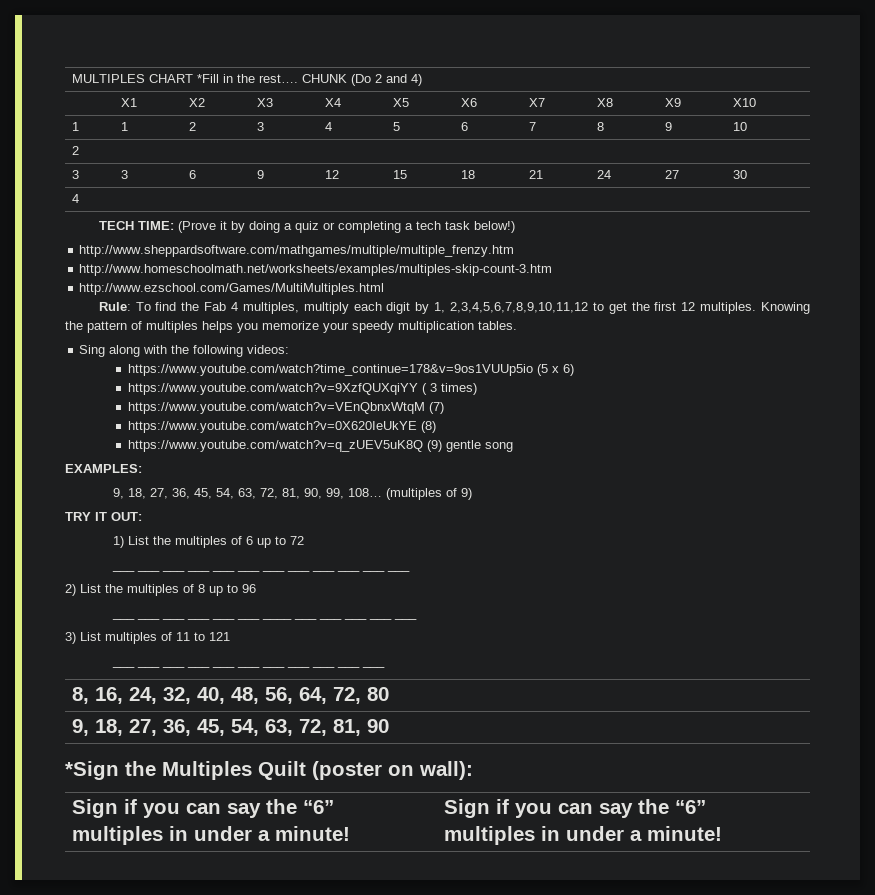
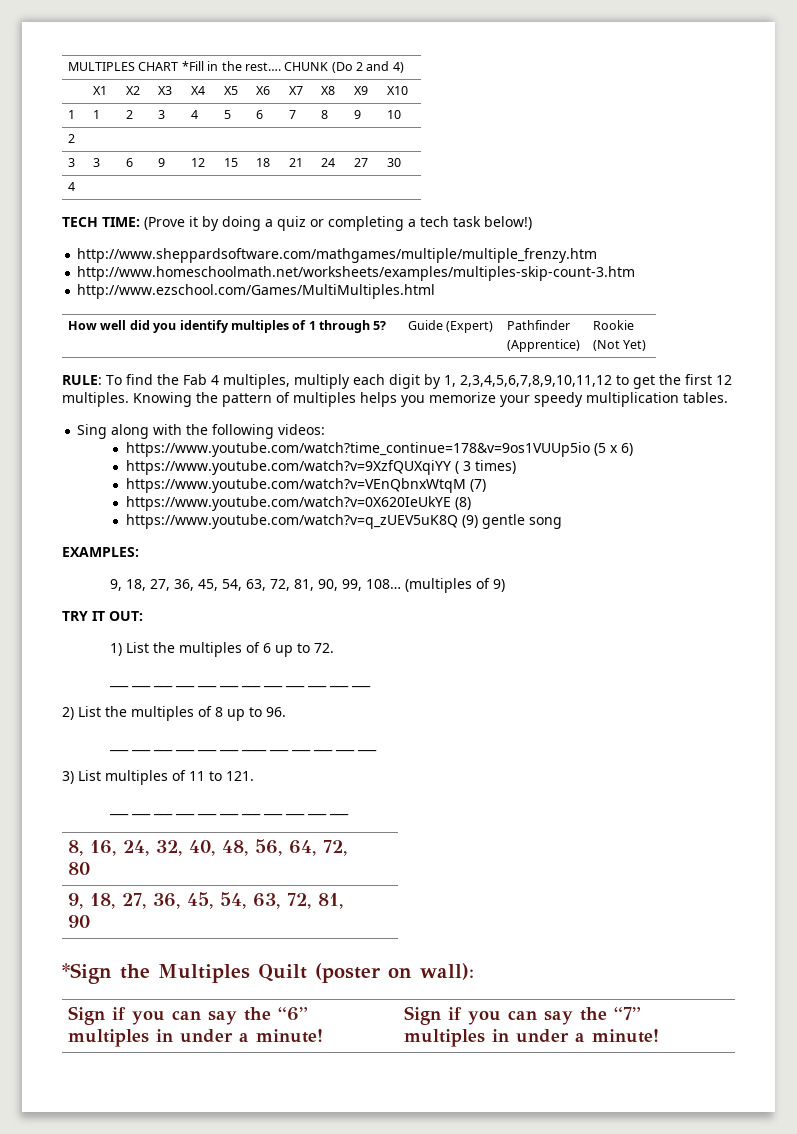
[98,302,131,311] // Rule: -> [68,320,387,333] [408,320,494,333] [507,320,571,330] [507,339,581,352] [593,320,635,330] [593,340,647,351] [62,375,102,385] // How well did you identify multiples of 1 through 5? | Guide (Expert) | Pathfinder // (Apprentice) | Rookie // (Not Yet) // RULE:
[290,536,305,545] 72 -> [314,643,335,653] 72.
[242,584,256,593] 96 -> [266,707,286,717] 96.
[209,632,230,641] 121 -> [226,771,254,781] 121.
[675,800,707,814] “6” -> [614,1007,642,1020] “7”

